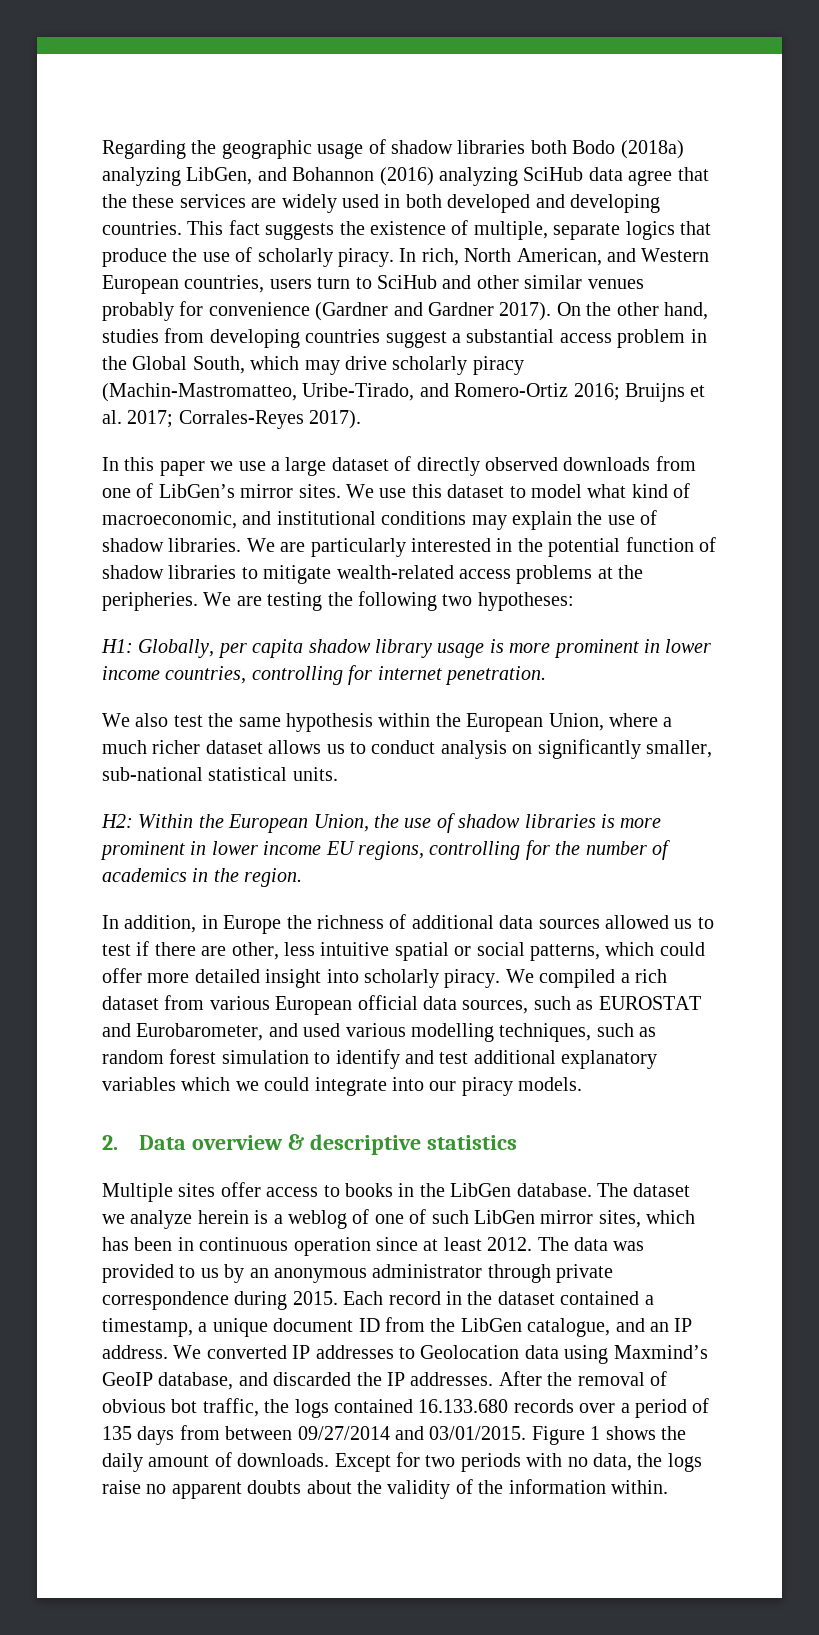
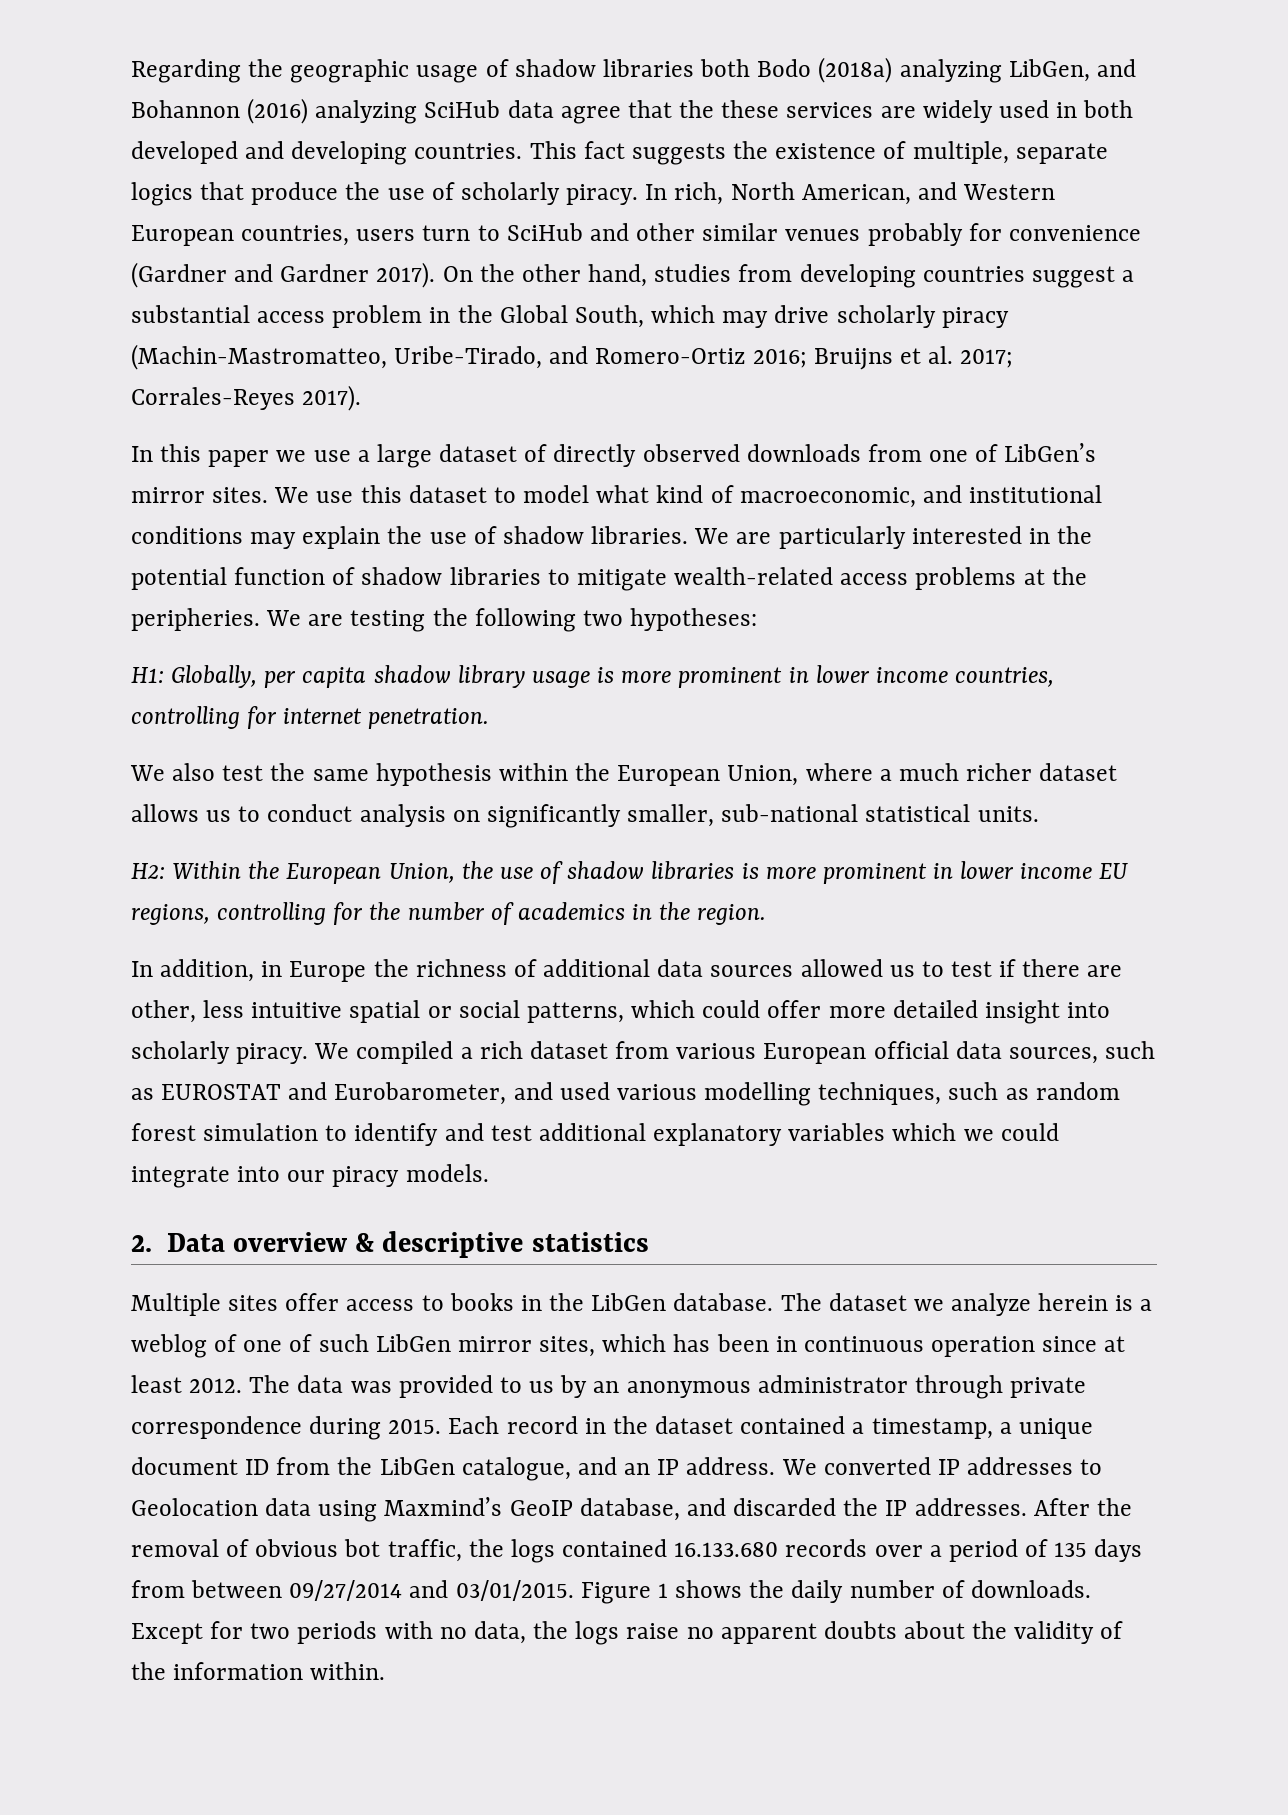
[148,1455,210,1467] amount -> [849,1580,935,1598] number

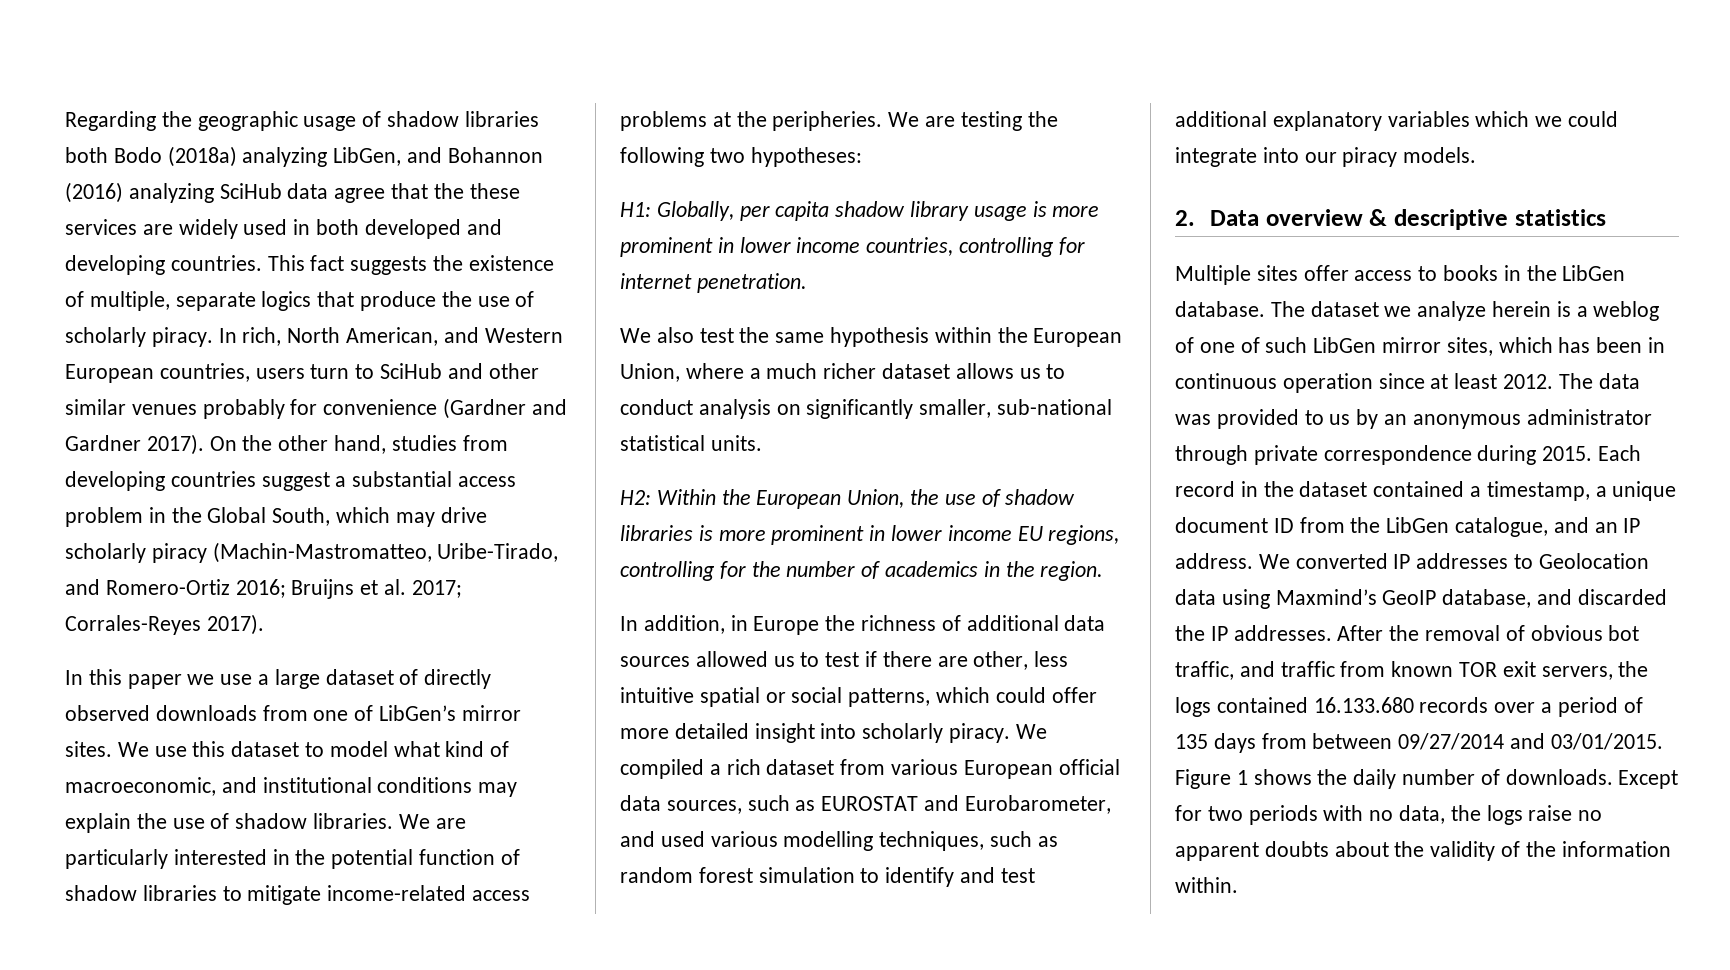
[674,567,834,585] wealth-related -> [327,885,467,901] income-related
(462, 1550) none -> [1239,661,1613,680] and traffic from known TOR exit servers,

